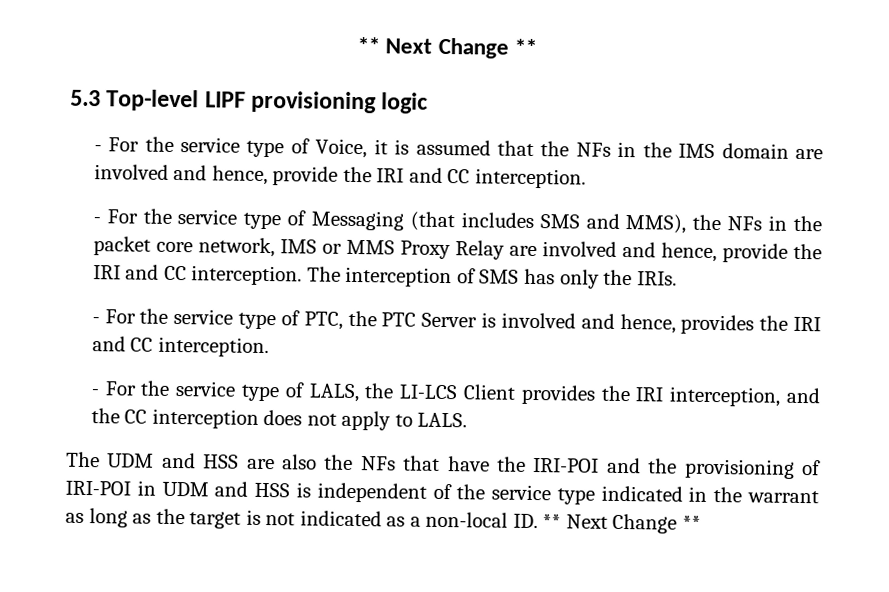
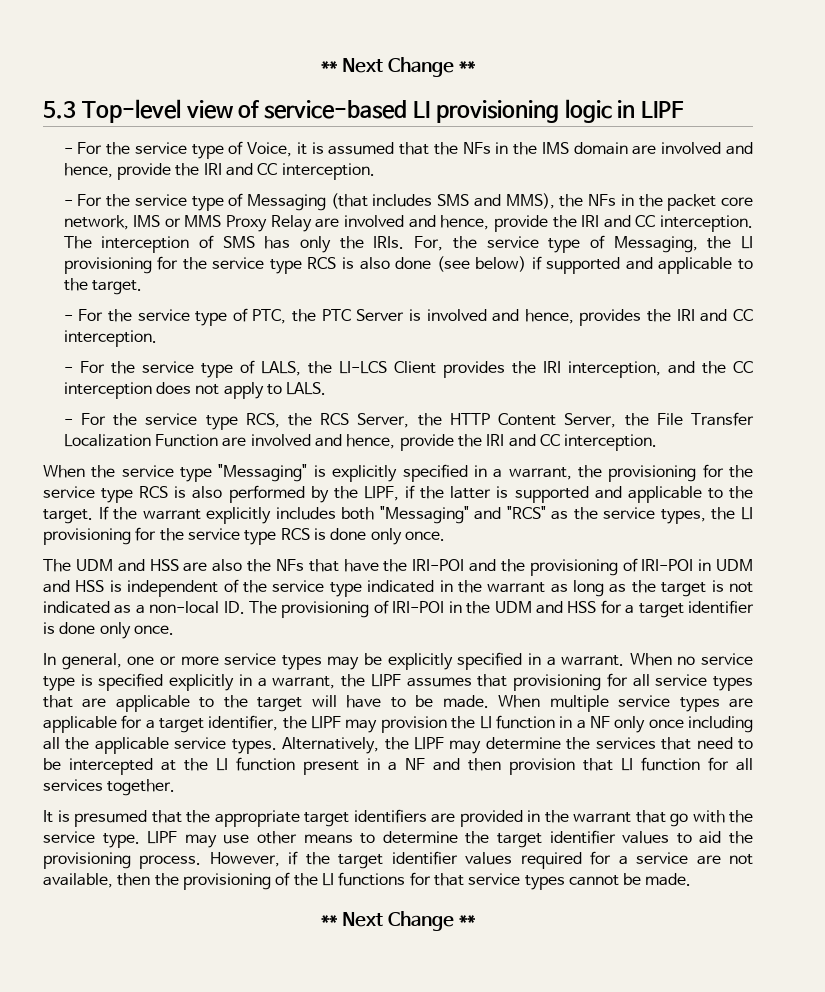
[204,91,246,108] LIPF -> [185,100,430,119] view of service-based LI
(429, 103) none -> [617,100,685,118] in LIPF
(677, 278) none -> [414,235,754,253] [63,256,753,274] [63,278,142,295] For, the service type of Messaging, the LI provisioning for the service type RCS is also done (see below) if supported and applicable to the target.
(468, 420) none -> [63,412,755,430] [63,434,658,451] [43,464,753,482] [43,485,754,503] [43,506,753,524] [43,527,445,545] // - For the service type RCS, the RCS Server, the HTTP Content Server, the File Transfer Localization Function are involved and hence, provide the IRI and CC interception. // When the service type "Messaging" is explicitly specified in a warrant, the provisioning for the service type RCS is also performed by the LIPF, if the latter is supported and applicable to the target. If the warrant explicitly includes both "Messaging" and "RCS" as the service types, the LI provisioning for the service type RCS is done only once.
(538, 521) none -> [249,600,754,618] [43,622,174,639] [43,652,753,670] [43,673,754,691] [43,695,754,712] [43,715,754,733] [43,737,754,754] [43,757,753,775] [43,779,176,796] [43,809,753,827] [43,830,754,848] [43,851,753,869] [43,872,692,890] The provisioning of IRI-POI in the UDM and HSS for a target identifier is done only once. // In general, one or more service types may be explicitly specified in a warrant. When no service type is specified explicitly in a warrant, the LIPF assumes that provisioning for all service types that are applicable to the target will have to be made. When multiple service types are applicable for a target identifier, the LIPF may provision the LI function in a NF only once including all the applicable service types. Alternatively, the LIPF may determine the services that need to be intercepted at the LI function present in a NF and then provision that LI function for all services together. // It is presumed that the appropriate target identifiers are provided in the warrant that go with the service type. LIPF may use other means to determine the target identifier values to aid the provisioning process. However, if the target identifier values required for a service are not available, then the provisioning of the LI functions for that service types cannot be made. //

